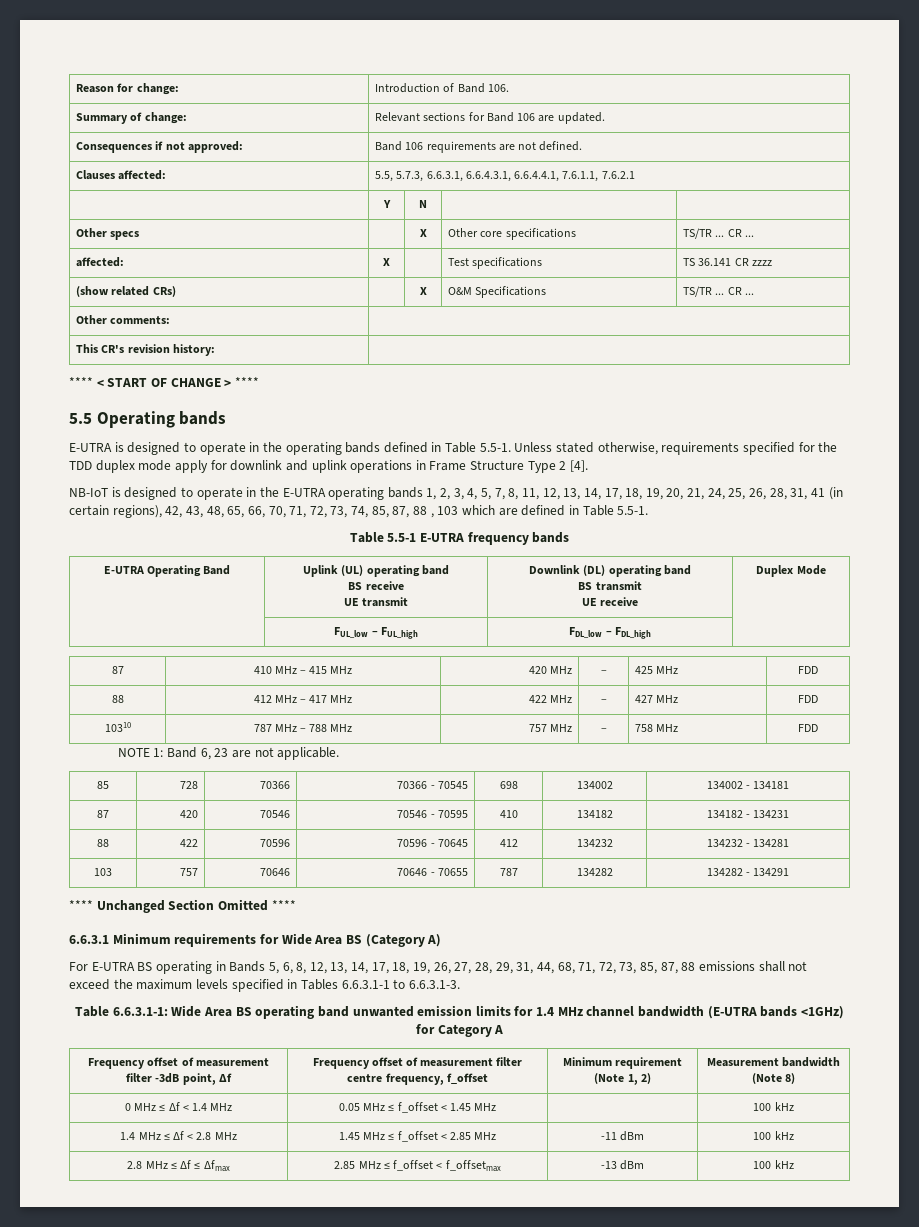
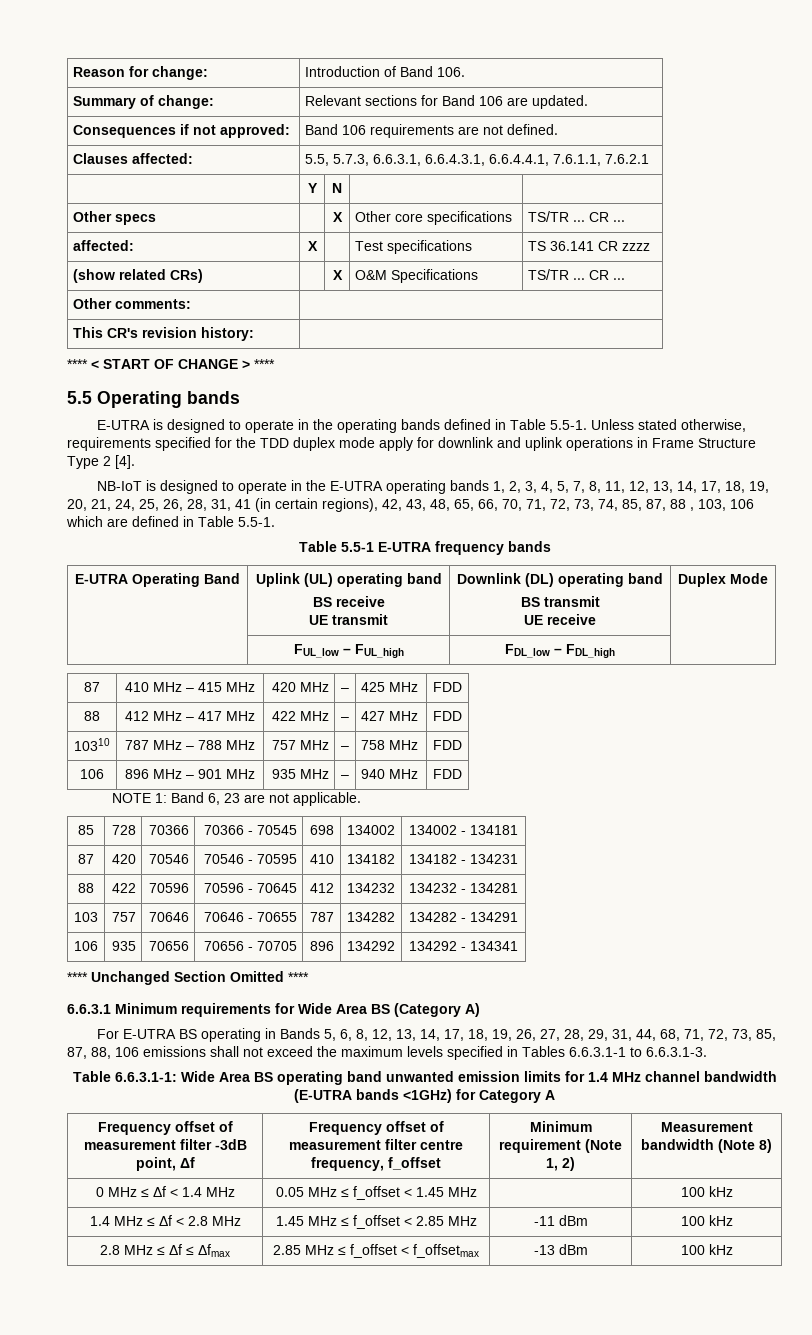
[437,506,459,515] 103 -> [698,499,754,511] 103, 106
(818, 728) none -> [80,769,104,779] [125,769,255,779] [271,769,329,779] [341,775,349,779] [361,769,419,779] [433,769,462,779] // 106 | 896 MHz – 901 MHz | 935 MHz | – | 940 MHz | FDD
(790, 872) none -> [74,941,98,951] [111,941,136,951] [148,941,189,951] [203,941,297,951] [309,941,334,951] [347,941,395,951] [409,941,518,951] // 106 | 935 | 70656 | 70656 - 70705 | 896 | 134292 | 134292 - 134341
[681,962,696,971] 88 -> [91,1047,139,1059] 88, 106

